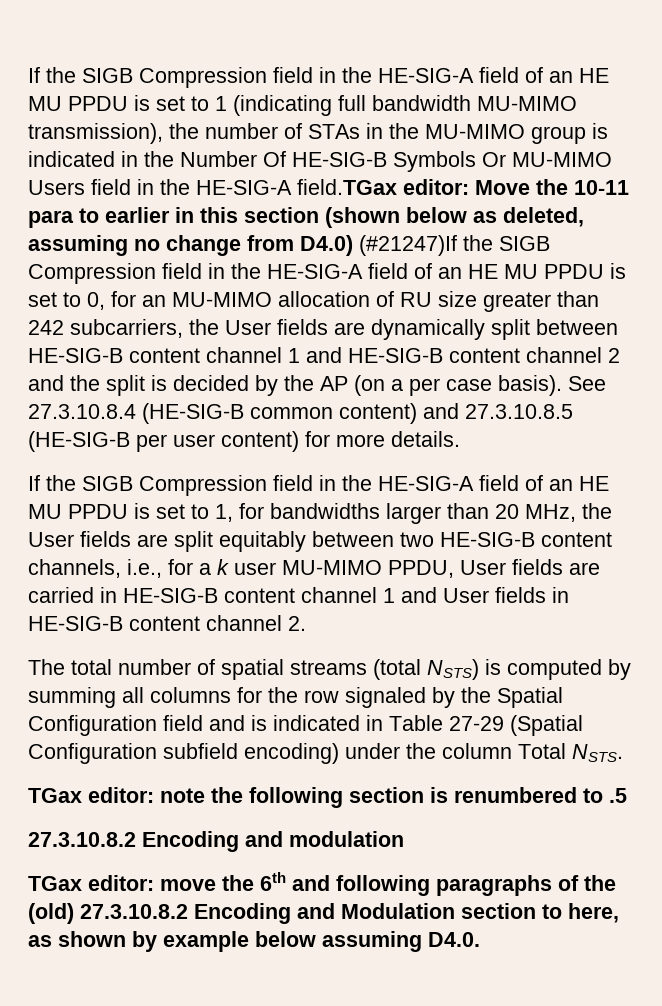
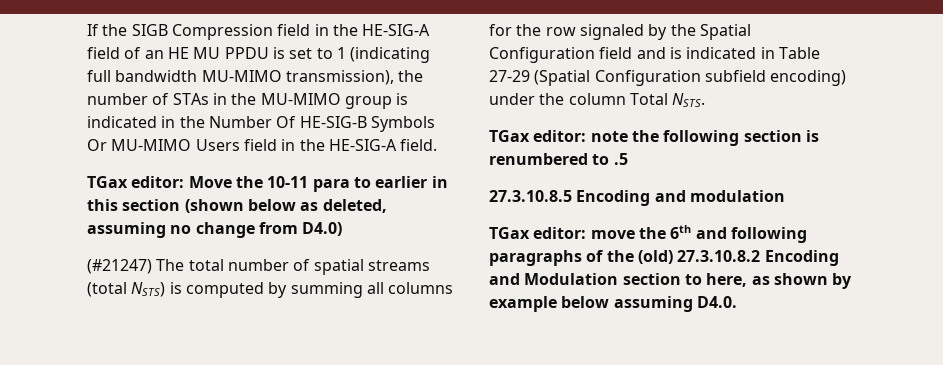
[297,179,397,195] field.TGax -> [400,139,438,151] [87,176,128,188] field. // TGax
[359,235,550,256] [28,263,626,284] [28,291,599,312] [28,319,618,340] [28,347,620,363] [28,375,606,396] [28,403,573,424] [28,431,460,452] [28,475,609,496] [28,503,612,524] [28,531,612,552] [28,559,600,578] [28,587,569,603] [28,615,306,631] (#21247)If the SIGB Compression field in the HE-SIG-A field of an HE MU PPDU is set to 0, for an MU-MIMO allocation of RU size greater than 242 subcarriers, the User fields are dynamically split between HE-SIG-B content channel 1 and HE-SIG-B content channel 2 and the split is decided by the AP (on a per case basis). See 27.3.10.8.4 (HE-SIG-B common content) and 27.3.10.8.5 (HE-SIG-B per user content) for more details. // If the SIGB Compression field in the HE-SIG-A field of an HE MU PPDU is set to 1, for bandwidths larger than 20 MHz, the User fields are split equitably between two HE-SIG-B content channels, i.e., for a k user MU-MIMO PPDU, User fields are carried in HE-SIG-B content channel 1 and User fields in HE-SIG-B content channel 2. // -> [87,259,152,274] // (#21247)
[28,832,136,847] 27.3.10.8.2 -> [489,190,572,202] 27.3.10.8.5

